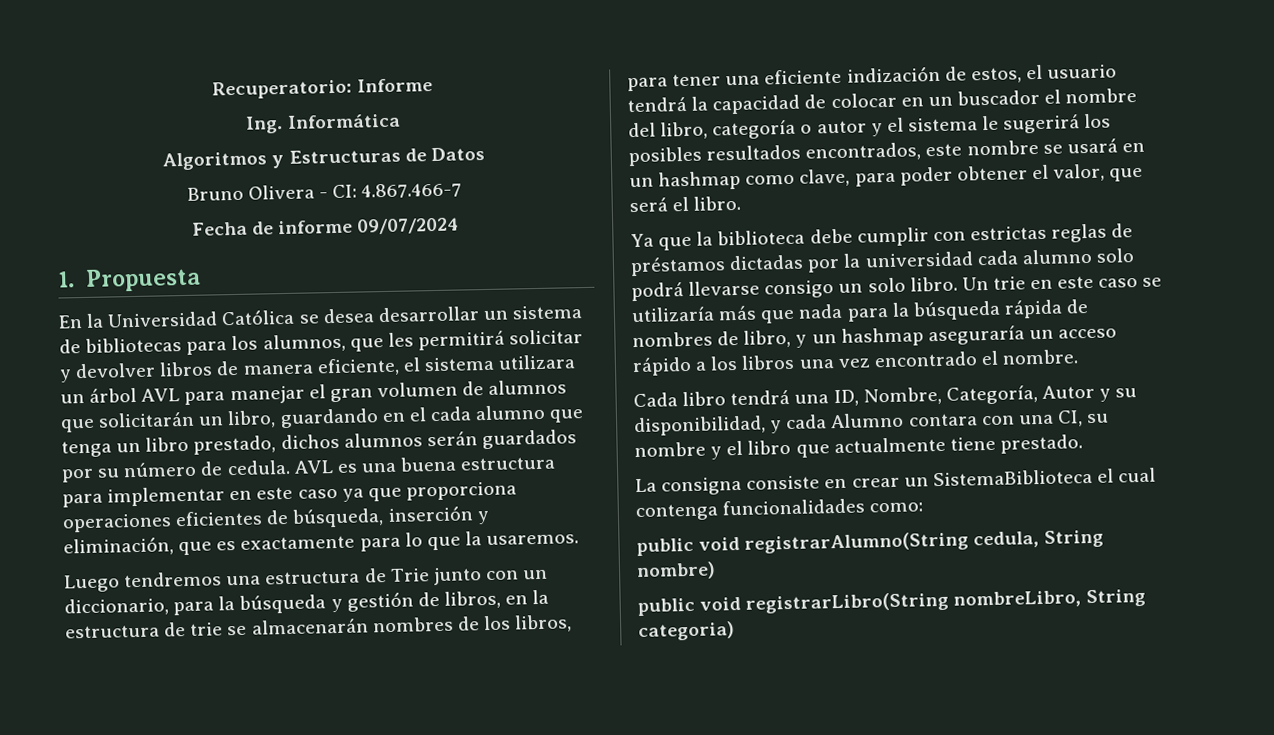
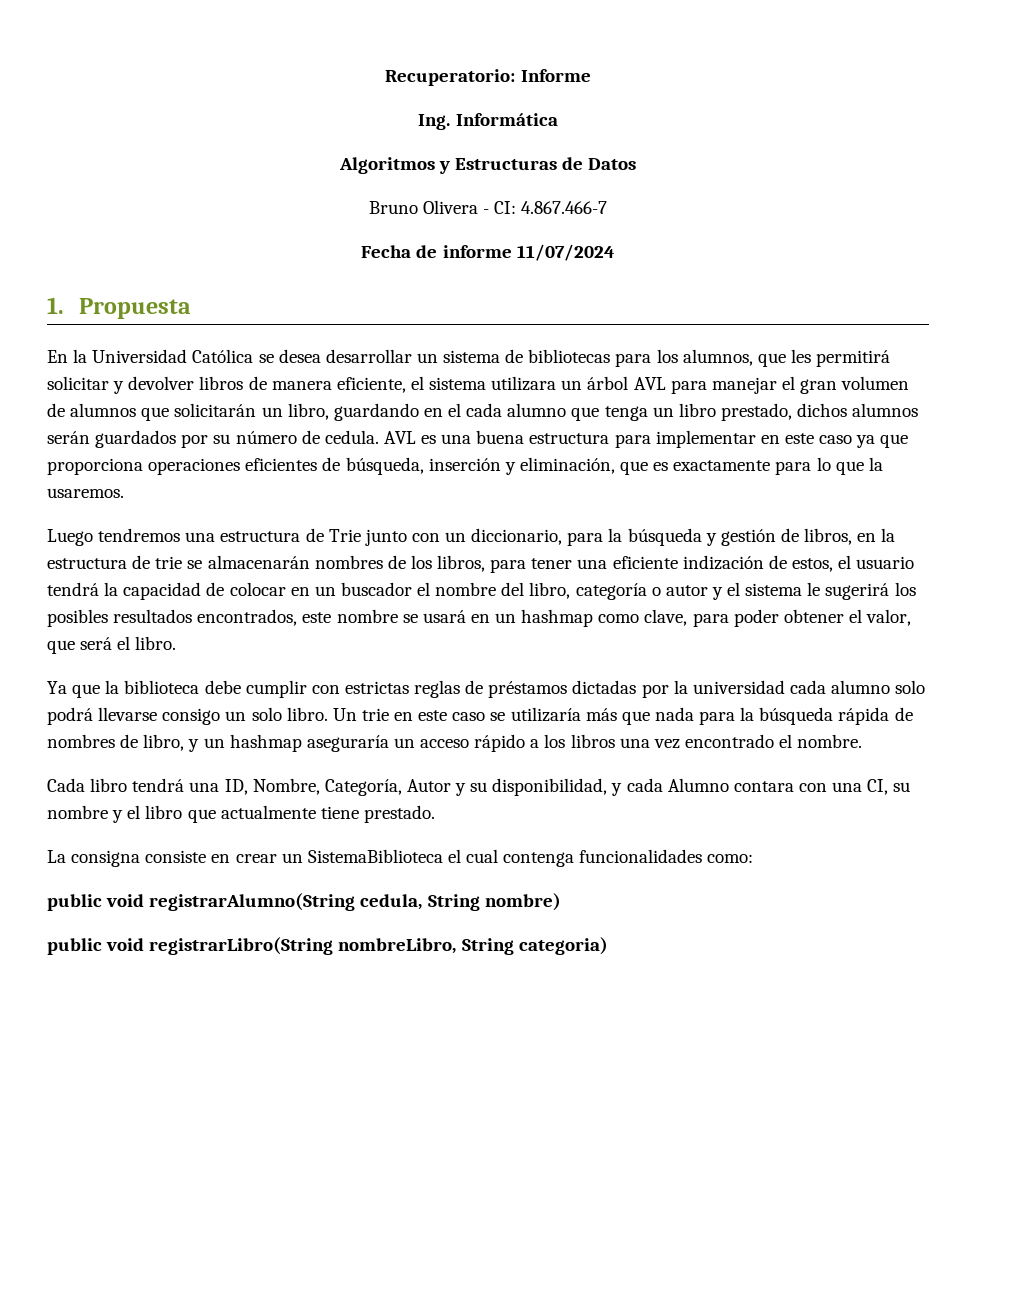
[357,217,460,235] 09/07/2024 -> [516,244,615,261] 11/07/2024

